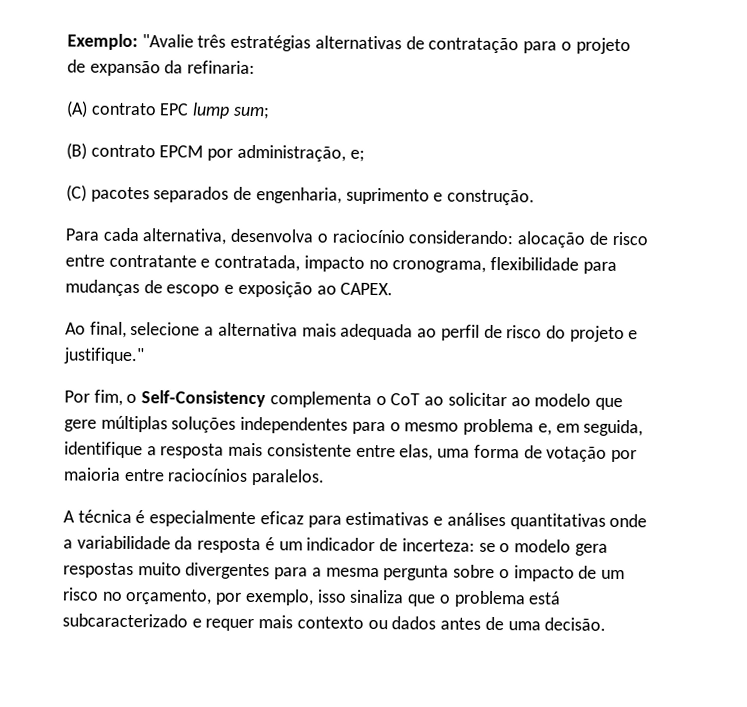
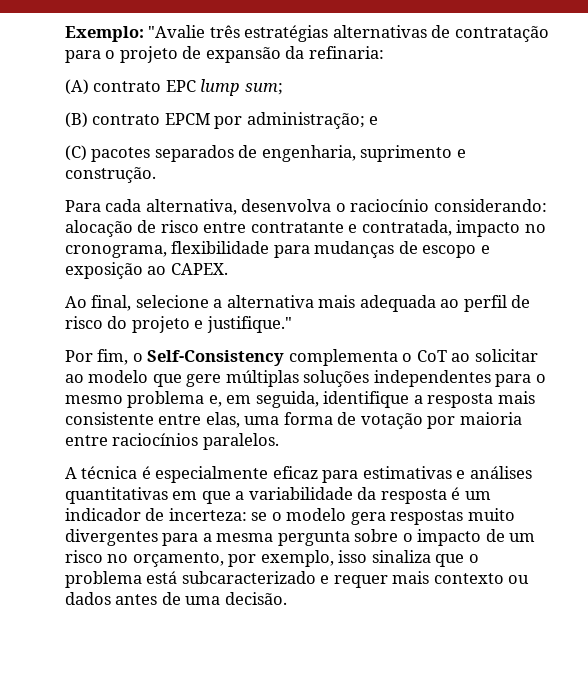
[236,144,365,162] administração, e; -> [246,112,379,129] administração; e
[609,513,648,528] onde -> [172,491,231,504] em que

